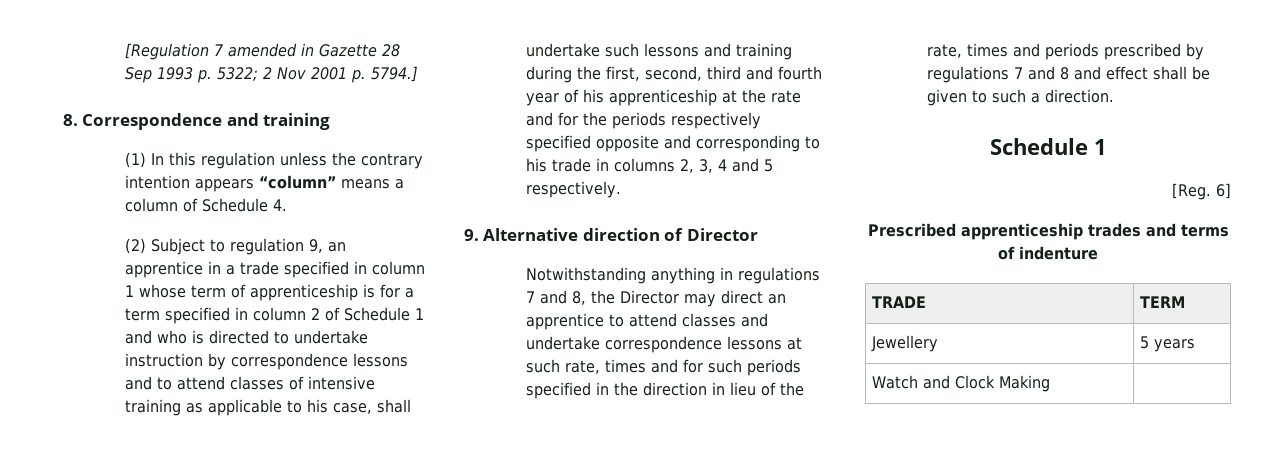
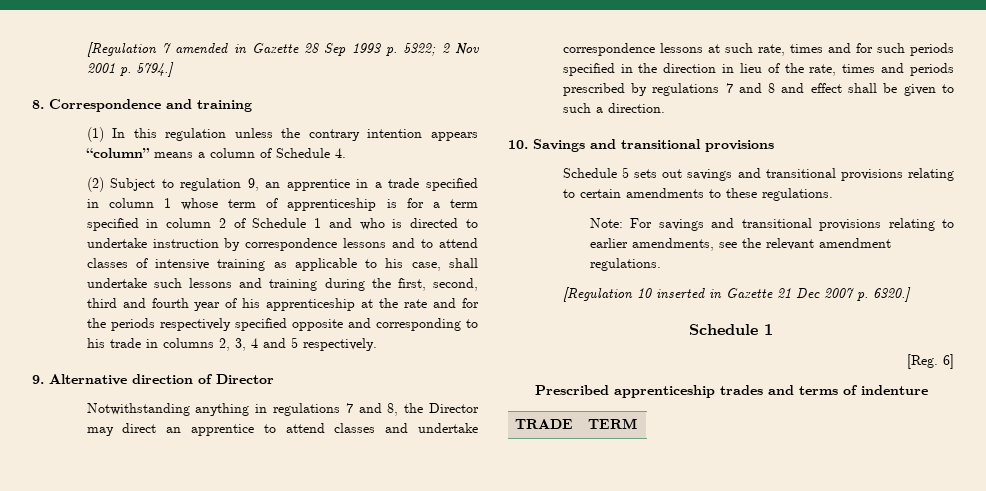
(1115, 96) none -> [508,139,774,152] [562,167,954,181] [562,188,833,201] [589,218,954,231] [589,238,891,251] [589,258,661,271] [562,287,911,302] // 10. Savings and transitional provisions // Schedule 5 sets out savings and transitional provisions relating to certain amendments to these regulations. // Note: For savings and transitional provisions relating to earlier amendments, see the relevant amendment regulations. // [Regulation 10 inserted in Gazette 21 Dec 2007 p. 6320.]
[870,335,938,352] [1139,336,1195,352] [871,375,1050,392] // Jewellery | 5 years // Watch and Clock Making | -> (638, 423) none

